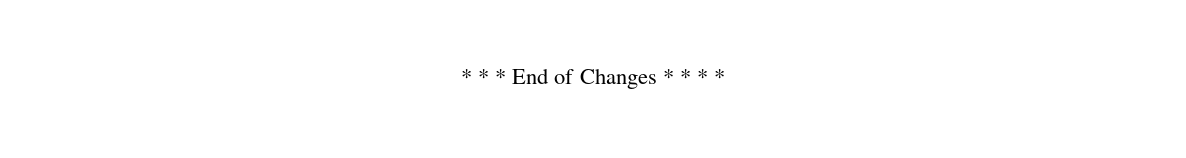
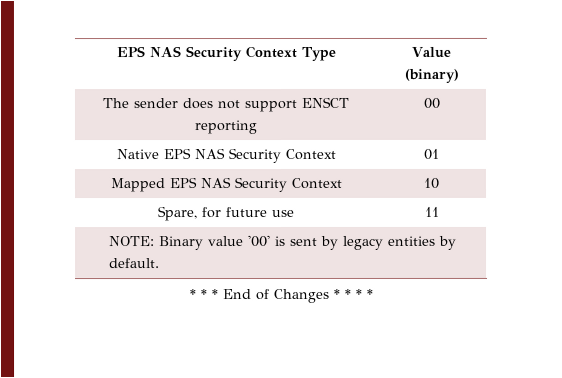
(461, 76) none -> [115,45,336,62] [411,46,452,58] [403,68,459,83] [102,96,349,113] [194,120,257,135] [422,97,440,109] [115,148,336,164] [423,148,439,160] [109,176,342,193] [423,177,439,189] [158,206,295,222] [424,206,440,217] [108,235,457,251] [108,258,160,269] EPS NAS Security Context Type | Value (binary) // The sender does not support ENSCT reporting | 00 // Native EPS NAS Security Context | 01 // Mapped EPS NAS Security Context | 10 // Spare, for future use | 11 // NOTE: Binary value '00' is sent by legacy entities by default. //

